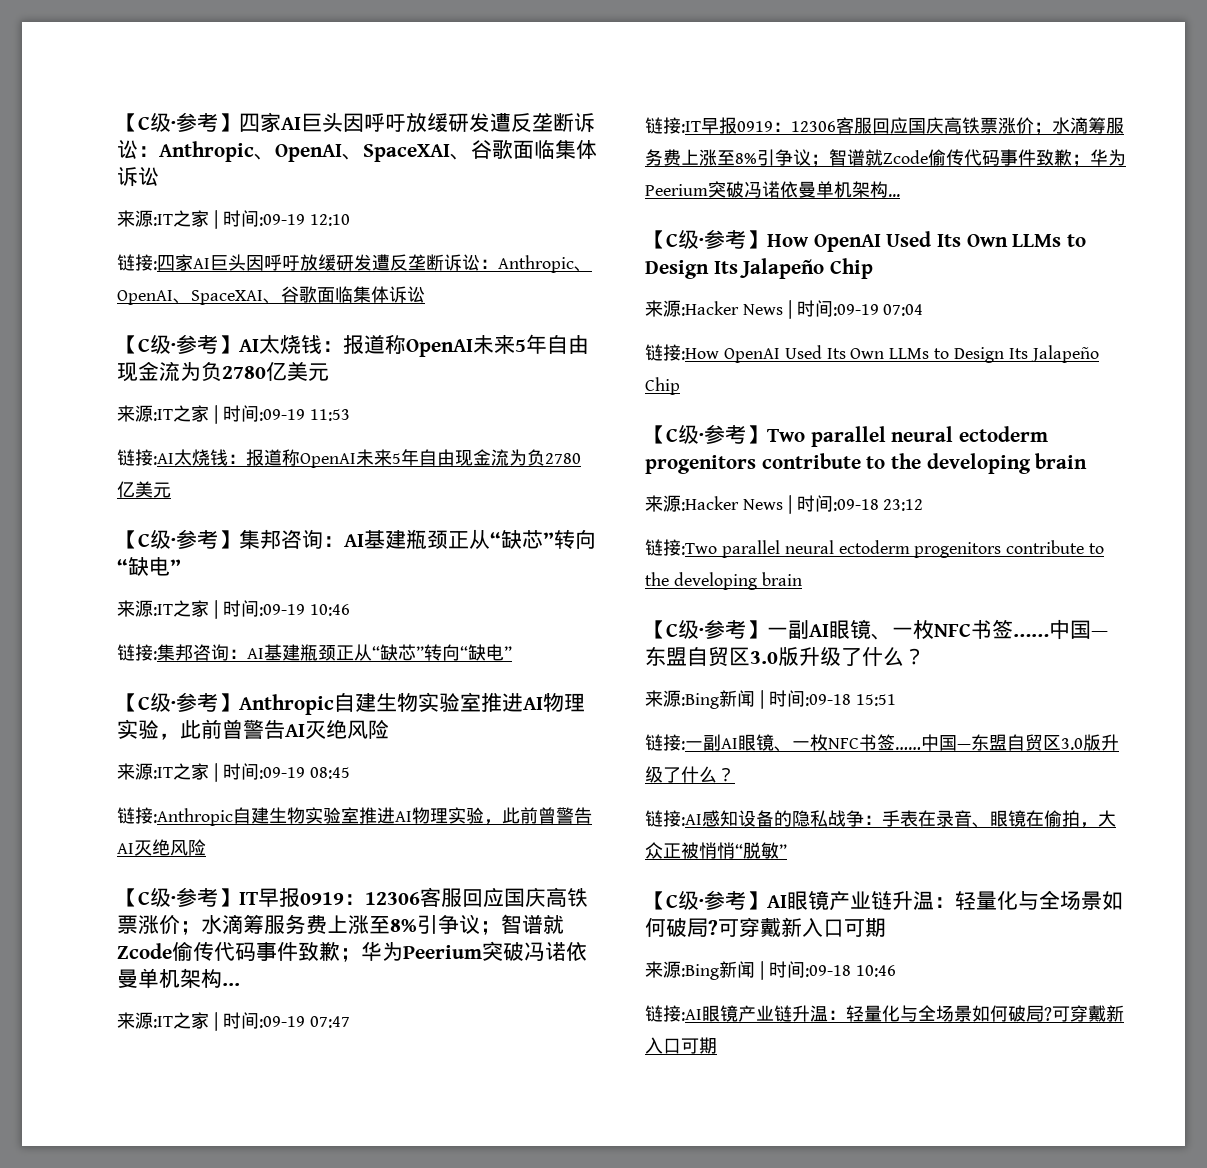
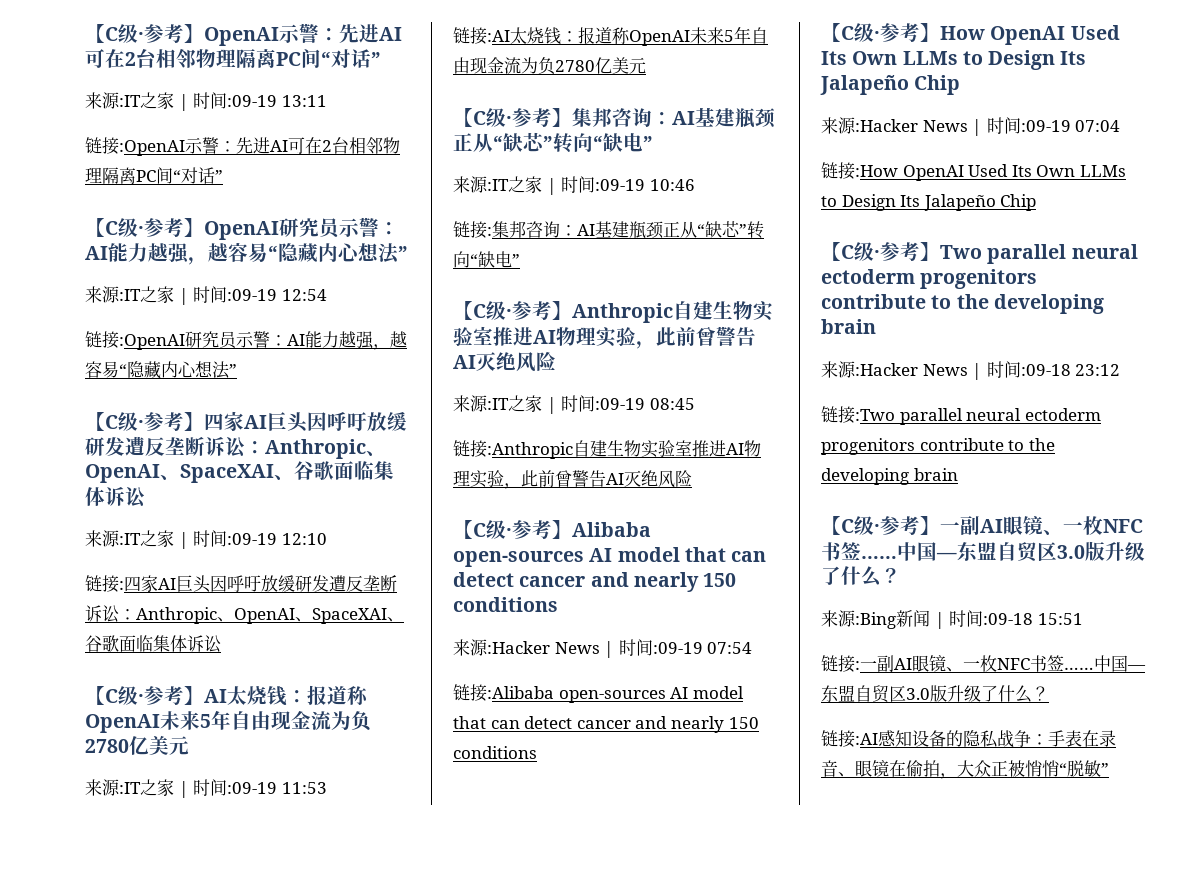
[117,112,239,132] 【C级·参考】 -> [85,23,402,46] [85,48,381,69] [85,92,327,111] [85,137,400,156] [85,167,223,184] [85,217,399,240] [85,242,408,265] [85,286,327,305] [85,331,407,350] [85,361,237,379] [85,412,204,431] 【C级·参考】OpenAI示警：先进AI可在2台相邻物理隔离PC间“对话” // 来源:IT之家 | 时间:09-19 13:11 // 链接:OpenAI示警：先进AI可在2台相邻物理隔离PC间“对话” // 【C级·参考】OpenAI研究员示警：AI能力越强，越容易“隐藏内心想法” // 来源:IT之家 | 时间:09-19 12:54 // 链接:OpenAI研究员示警：AI能力越强，越容易“隐藏内心想法” // 【C级·参考】
[239,887,588,908] [117,914,564,935] [117,941,587,962] [117,968,240,989] [117,1012,350,1031] [645,117,1124,135] [645,149,1126,167] [645,181,900,198] IT早报0919：12306客服回应国庆高铁票涨价；水滴筹服务费上涨至8%引争议；智谱就Zcode偷传代码事件致歉；华为Peerium突破冯诺依曼单机架构... // 来源:IT之家 | 时间:09-19 07:47 // 链接:IT早报0919：12306客服回应国庆高铁票涨价；水滴筹服务费上涨至8%引争议；智谱就Zcode偷传代码事件致歉；华为Peerium突破冯诺依曼单机架构... -> [572,522,651,537] [453,547,767,567] [453,572,737,592] [453,597,558,612] [453,639,753,658] [453,684,744,703] [453,716,759,733] [453,746,537,759] Alibaba open-sources AI model that can detect cancer and nearly 150 conditions // 来源:Hacker News | 时间:09-19 07:54 // 链接:Alibaba open-sources AI model that can detect cancer and nearly 150 conditions
[645,890,1123,911] [645,917,886,937] [645,961,896,980] [645,1005,1124,1022] [645,1037,717,1054] // 【C级·参考】AI眼镜产业链升温：轻量化与全场景如何破局?可穿戴新入口可期 // 来源:Bing新闻 | 时间:09-18 10:46 // 链接:AI眼镜产业链升温：轻量化与全场景如何破局?可穿戴新入口可期 -> (1109, 769) none

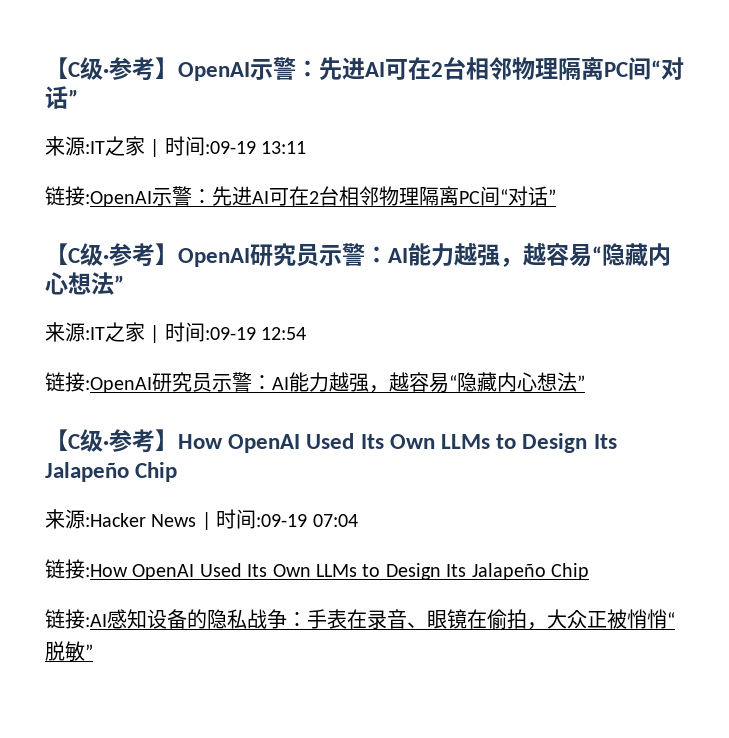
[85,411,407,432] [85,436,386,459] [85,461,394,483] [85,486,145,508] [85,530,327,549] [85,575,397,593] [85,605,404,624] [85,635,221,653] [85,685,368,706] [85,710,371,733] [85,735,189,755] [85,779,327,798] [453,26,768,46] [453,57,646,75] [453,107,776,128] [453,132,653,153] [453,176,695,195] [453,221,764,239] [453,251,520,268] [453,301,773,323] [453,326,756,349] [453,351,556,372] [453,395,695,414] [453,440,761,459] [453,470,692,489] [453,520,651,539] [453,547,767,567] [453,572,737,592] [453,597,558,612] [453,639,753,658] [453,684,744,703] [453,716,759,733] [453,746,537,759] // 【C级·参考】四家AI巨头因呼吁放缓研发遭反垄断诉讼：Anthropic、OpenAI、SpaceXAI、谷歌面临集体诉讼 // 来源:IT之家 | 时间:09-19 12:10 // 链接:四家AI巨头因呼吁放缓研发遭反垄断诉讼：Anthropic、OpenAI、SpaceXAI、谷歌面临集体诉讼 // 【C级·参考】AI太烧钱：报道称OpenAI未来5年自由现金流为负2780亿美元 // 来源:IT之家 | 时间:09-19 11:53 // 链接:AI太烧钱：报道称OpenAI未来5年自由现金流为负2780亿美元 // 【C级·参考】集邦咨询：AI基建瓶颈正从“缺芯”转向“缺电” // 来源:IT之家 | 时间:09-19 10:46 // 链接:集邦咨询：AI基建瓶颈正从“缺芯”转向“缺电” // 【C级·参考】Anthropic自建生物实验室推进AI物理实验，此前曾警告AI灭绝风险 // 来源:IT之家 | 时间:09-19 08:45 // 链接:Anthropic自建生物实验室推进AI物理实验，此前曾警告AI灭绝风险 // 【C级·参考】Alibaba open-sources AI model that can detect cancer and nearly 150 conditions // 来源:Hacker News | 时间:09-19 07:54 // 链接:Alibaba open-sources AI model that can detect cancer and nearly 150 conditions -> (585, 382) none
[821,242,1138,264] [821,269,1038,289] [821,294,1104,314] [821,319,876,334] [821,361,1121,380] [821,406,1101,425] [821,438,1055,455] [821,468,958,485] [821,516,1143,535] [821,541,1145,563] [821,566,901,586] [821,610,1083,629] [821,654,1146,673] [821,685,1049,703] // 【C级·参考】Two parallel neural ectoderm progenitors contribute to the developing brain // 来源:Hacker News | 时间:09-18 23:12 // 链接:Two parallel neural ectoderm progenitors contribute to the developing brain // 【C级·参考】一副AI眼镜、一枚NFC书签……中国—东盟自贸区3.0版升级了什么？ // 来源:Bing新闻 | 时间:09-18 15:51 // 链接:一副AI眼镜、一枚NFC书签……中国—东盟自贸区3.0版升级了什么？ -> (589, 571) none

